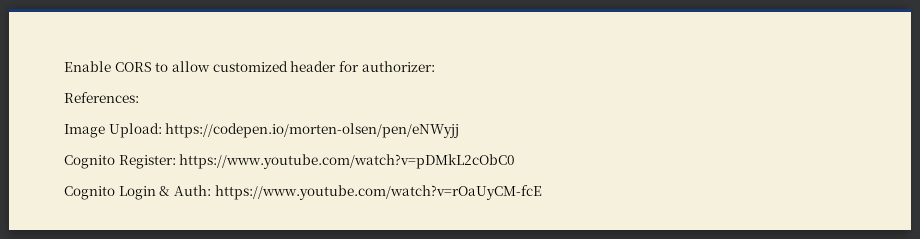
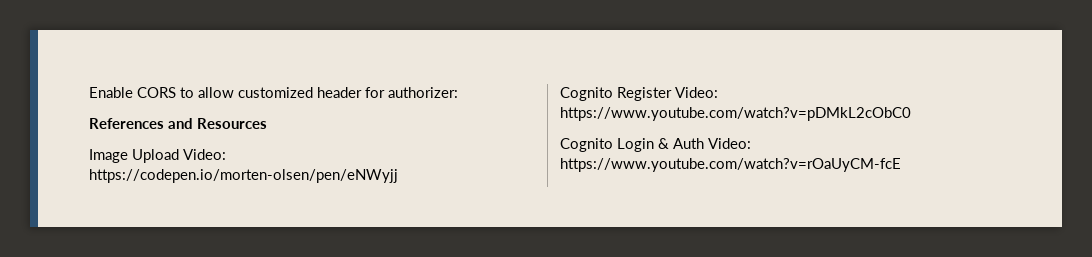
[64,92,139,103] References: -> [89,118,267,129] References and Resources
[108,123,162,138] Upload: -> [132,149,226,163] Upload Video:
[118,155,176,169] Register: -> [617,87,718,101] Register Video:
[173,185,211,196] Auth: -> [673,138,751,149] Auth Video:

